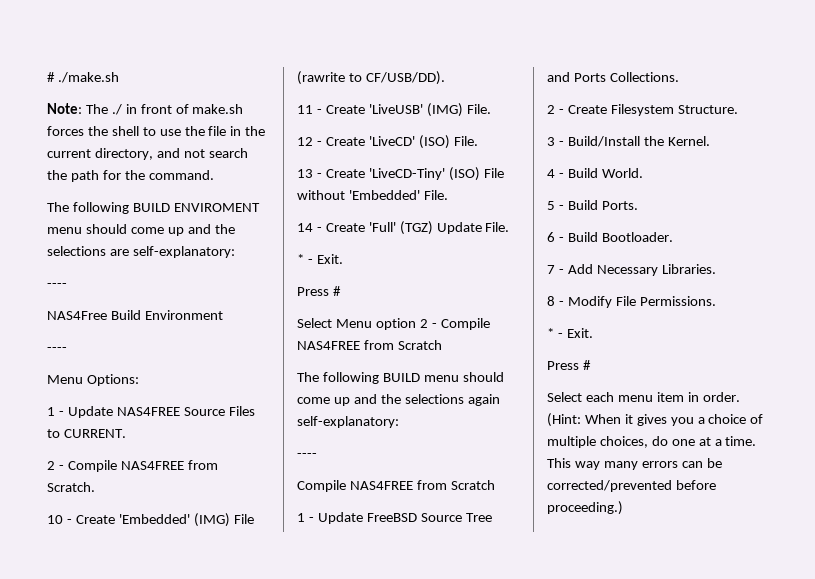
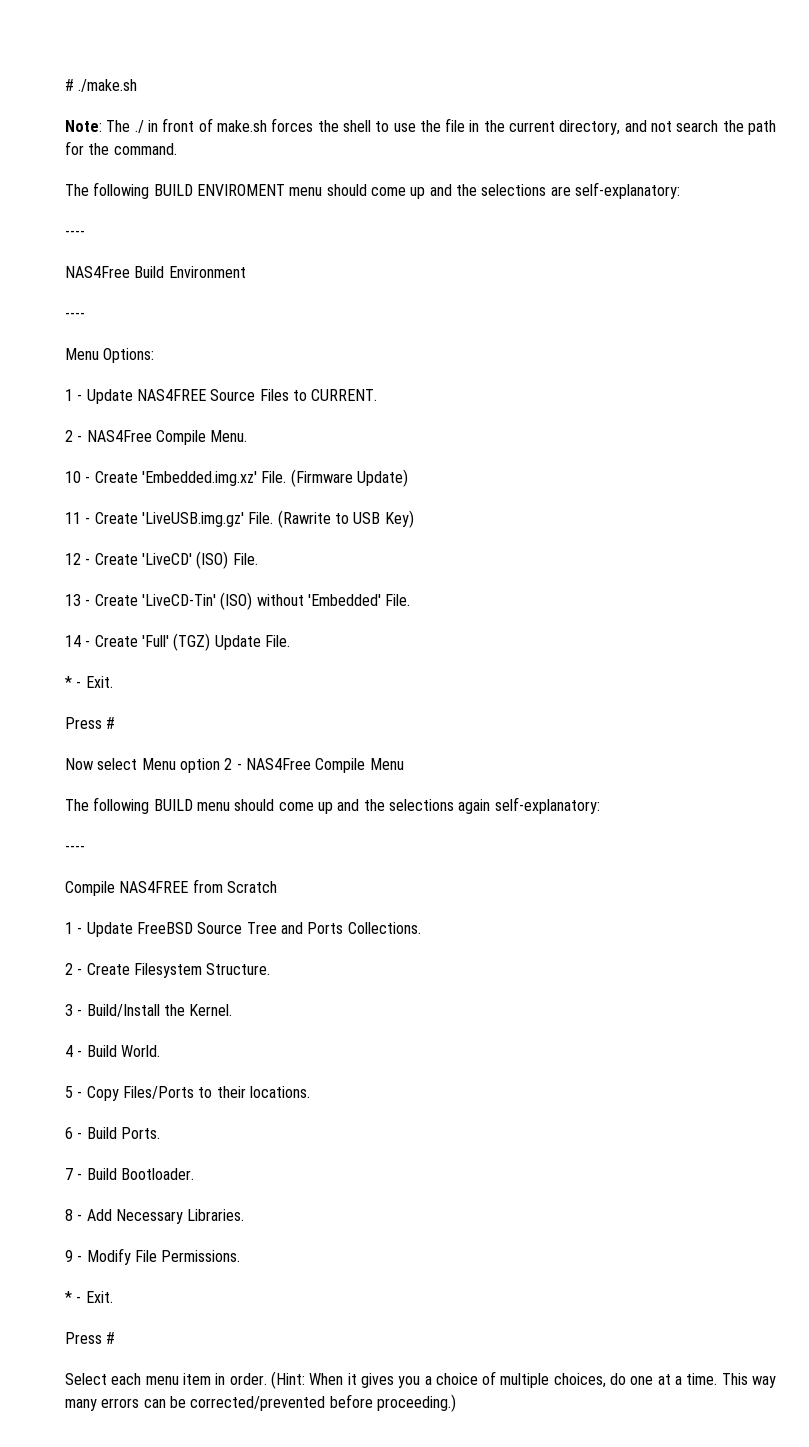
[67,460,218,472] [47,482,95,492] Compile NAS4FREE from Scratch. -> [86,430,248,445] NAS4Free Compile Menu.
[118,513,254,527] [297,71,445,85] 'Embedded' (IMG) File (rawrite to CF/USB/DD). -> [141,469,408,487] 'Embedded.img.xz' File. (Firmware Update)
[368,103,491,117] 'LiveUSB' (IMG) File. -> [141,510,414,528] 'LiveUSB.img.gz' File. (Rawrite to USB Key)
[368,167,504,181] 'LiveCD-Tiny' (ISO) File -> [141,592,253,610] 'LiveCD-Tin' (ISO)
[297,318,332,328] Select -> [65,758,138,770] Now select
[440,318,490,330] [297,340,442,350] Compile NAS4FREE from Scratch -> [245,758,404,773] NAS4Free Compile Menu
[567,200,638,210] Build Ports. -> [86,1086,310,1101] Copy Files/Ports to their locations.
(598, 237) none -> [120,1127,160,1139] [65,1168,117,1180] Ports. // 7 - Build
[547,265,555,274] 7 -> [65,1209,73,1221] 8
[547,296,555,306] 8 -> [65,1250,73,1262] 9

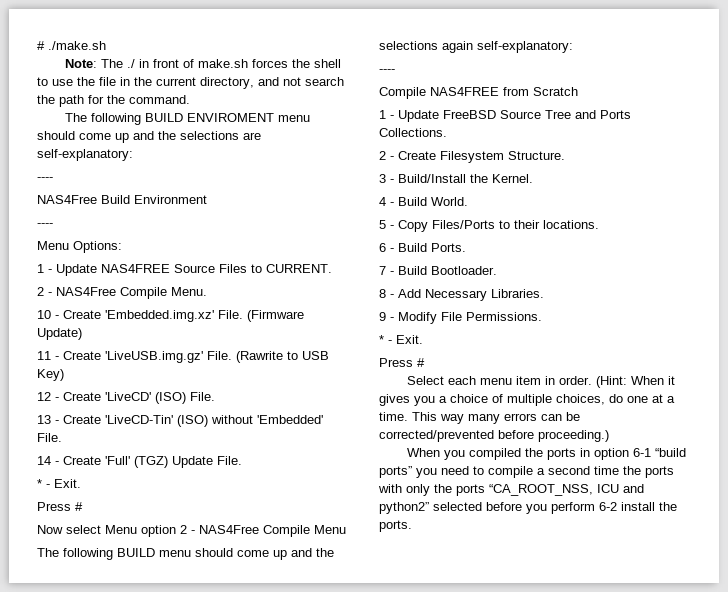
(456, 1403) none -> [407,448,687,460] [379,466,674,478] [378,484,644,496] [379,502,677,514] [379,520,412,532] // When you compiled the ports in option 6-1 “build ports” you need to compile a second time the ports with only the ports “CA_ROOT_NSS, ICU and python2” selected before you perform 6-2 install the ports.

